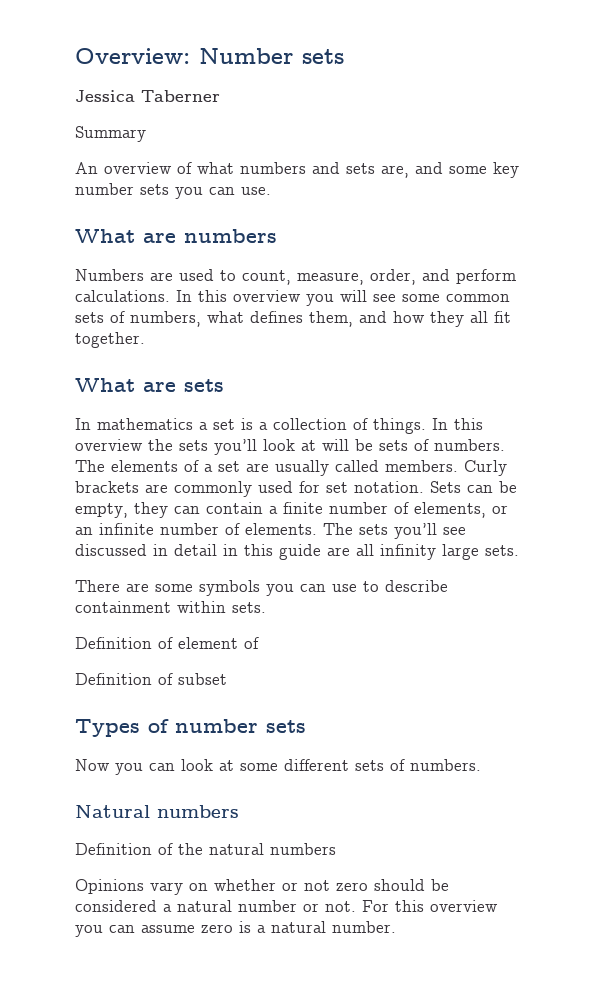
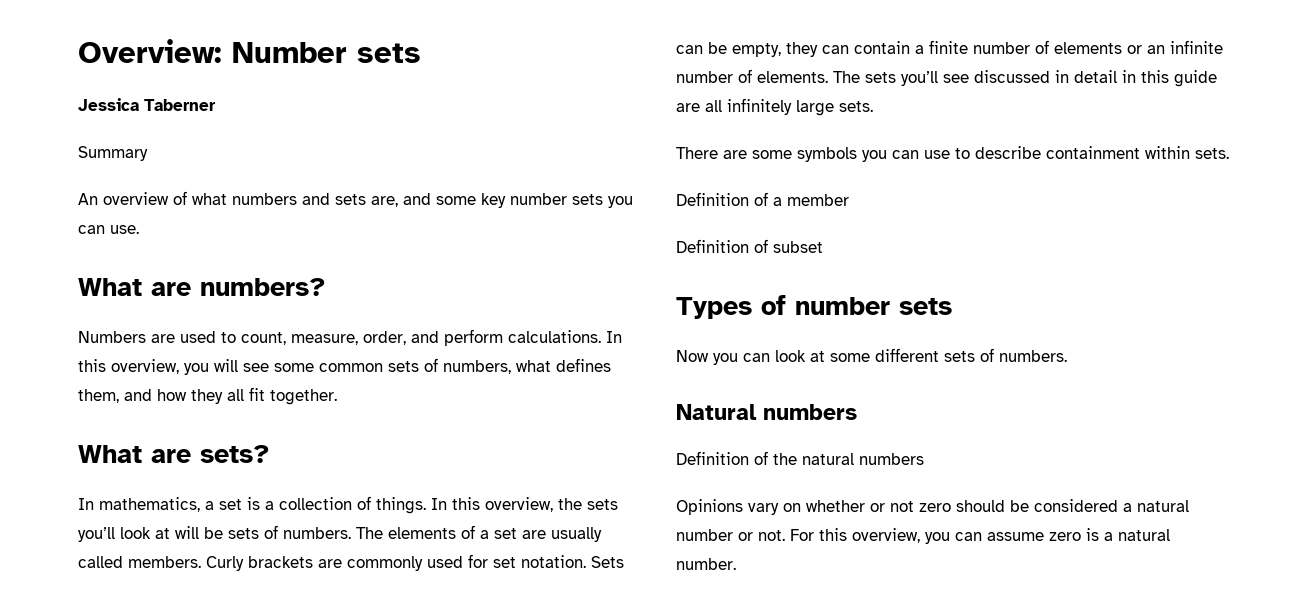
[184,229,277,243] numbers -> [200,278,326,296] numbers?
[233,290,301,302] overview -> [111,359,179,374] overview,
[184,379,224,392] [75,418,193,430] sets // In mathematics -> [200,445,270,463] [78,497,200,512] sets? // In mathematics,
[75,439,143,451] overview -> [485,497,553,512] overview,
[414,502,486,518] elements, -> [1054,42,1122,54] elements
[380,544,436,560] infinity -> [727,98,792,115] infinitely
[178,637,259,649] element of -> [773,194,849,206] a member
[430,900,498,912] overview -> [852,528,920,543] overview,

